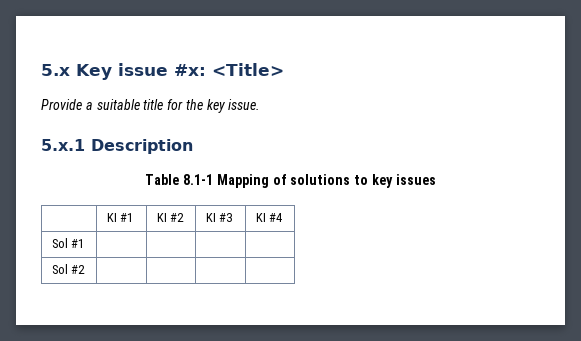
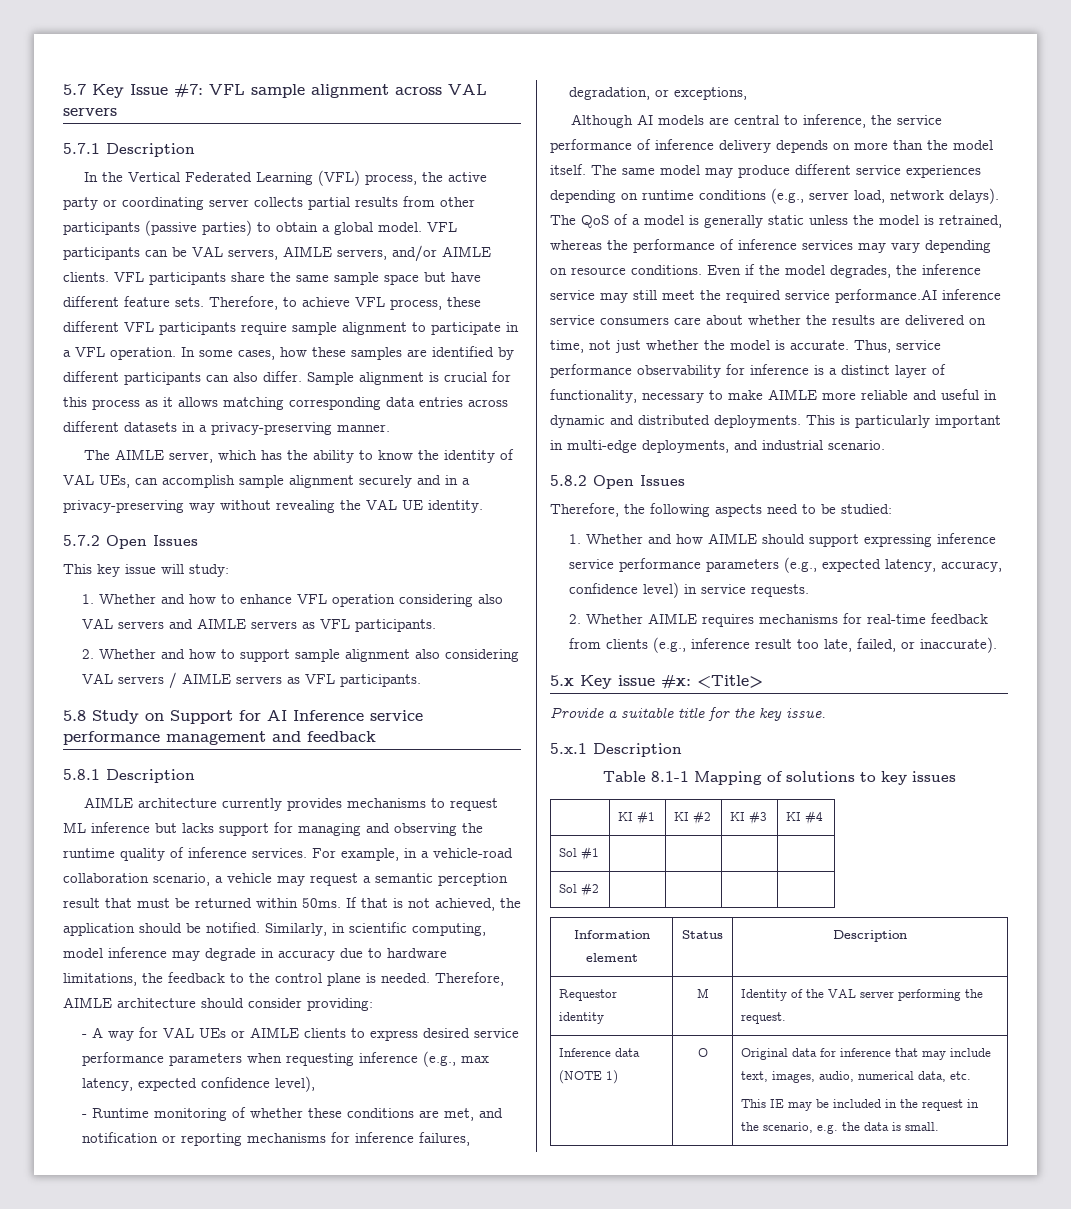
(41, 70) none -> [63,83,487,98] [63,108,117,116] [63,143,195,157] [83,170,487,186] [63,196,475,210] [63,220,457,236] [63,245,491,262] [63,272,481,285] [63,296,481,310] [63,321,519,335] [63,346,514,360] [63,371,511,385] [63,397,508,410] [63,421,390,435] [83,449,514,463] [63,474,470,488] [63,499,483,513] [63,535,198,549] [63,564,229,577] [82,594,504,607] [82,618,437,632] [82,649,520,662] [82,672,422,689] [63,710,423,724] [63,731,376,745] [63,769,195,783] [83,797,498,811] [63,822,483,836] [63,847,513,861] [63,873,508,886] [63,897,521,911] [63,922,486,936] [63,947,447,961] [63,972,504,986] [63,997,373,1011] [82,1027,520,1041] [82,1051,490,1067] [82,1076,316,1092] [82,1107,504,1121] [82,1132,471,1146] [569,87,748,100] [570,114,942,128] [550,139,993,153] [550,164,981,178] [550,188,999,204] [550,214,1002,228] [550,239,991,253] [550,264,981,278] [550,289,1001,303] [550,315,986,325] [550,340,941,353] [550,364,946,378] [550,389,997,403] [550,415,1001,428] [550,440,885,453] [550,475,685,489] [550,503,892,517] [569,533,997,547] [569,557,1003,573] [569,582,810,598] [569,613,989,627] [569,637,998,653] 5.7 Key Issue #7: VFL sample alignment across VAL servers // 5.7.1 Description // In the Vertical Federated Learning (VFL) process, the active party or coordinating server collects partial results from other participants (passive parties) to obtain a global model. VFL participants can be VAL servers, AIMLE servers, and/or AIMLE clients. VFL participants share the same sample space but have different feature sets. Therefore, to achieve VFL process, these different VFL participants require sample alignment to participate in a VFL operation. In some cases, how these samples are identified by different participants can also differ. Sample alignment is crucial for this process as it allows matching corresponding data entries across different datasets in a privacy-preserving manner. // The AIMLE server, which has the ability to know the identity of VAL UEs, can accomplish sample alignment securely and in a privacy-preserving way without revealing the VAL UE identity. // 5.7.2 Open Issues // This key issue will study: // 1. Whether and how to enhance VFL operation considering also VAL servers and AIMLE servers as VFL participants. // 2. Whether and how to support sample alignment also considering VAL servers / AIMLE servers as VFL participants. // 5.8 Study on Support for AI Inference service performance management and feedback // 5.8.1 Description // AIMLE architecture currently provides mechanisms to request ML inference but lacks support for managing and observing the runtime quality of inference services. For example, in a vehicle-road collaboration scenario, a vehicle may request a semantic perception result that must be returned within 50ms. If that is not achieved, the application should be notified. Similarly, in scientific computing, model inference may degrade in accuracy due to hardware limitations, the feedback to the control plane is needed. Therefore, AIMLE architecture should consider providing: // - A way for VAL UEs or AIMLE clients to express desired service performance parameters when requesting inference (e.g., max latency, expected confidence level), // - Runtime monitoring of whether these conditions are met, and notification or reporting mechanisms for inference failures, degradation, or exceptions, // Although AI models are central to inference, the service performance of inference delivery depends on more than the model itself. The same model may produce different service experiences depending on runtime conditions (e.g., server load, network delays). The QoS of a model is generally static unless the model is retrained, whereas the performance of inference services may vary depending on resource conditions. Even if the model degrades, the inference service may still meet the required service performance.AI inference service consumers care about whether the results are delivered on time, not just whether the model is accurate. Thus, service performance observability for inference is a distinct layer of functionality, necessary to make AIMLE more reliable and useful in dynamic and distributed deployments. This is particularly important in multi-edge deployments, and industrial scenario. // 5.8.2 Open Issues // Therefore, the following aspects need to be studied: // 1. Whether and how AIMLE should support expressing inference service performance parameters (e.g., expected latency, accuracy, confidence level) in service requests. // 2. Whether AIMLE requires mechanisms for real-time feedback from clients (e.g., inference result too late, failed, or inaccurate). //
(85, 269) none -> [573,930,650,939] [585,953,638,962] [682,930,723,939] [833,930,907,942] [558,989,617,1001] [558,1012,604,1024] [696,988,709,998] [740,989,983,1001] [740,1012,786,1024] [558,1048,640,1057] [558,1070,618,1084] [697,1048,708,1057] [740,1048,991,1060] [740,1071,971,1083] [740,1099,979,1111] [740,1122,939,1134] // Information element | Status | Description // Requestor identity | M | Identity of the VAL server performing the request. // Inference data (NOTE 1) | O | Original data for inference that may include text, images, audio, numerical data, etc. // This IE may be included in the request in the scenario, e.g. the data is small.

